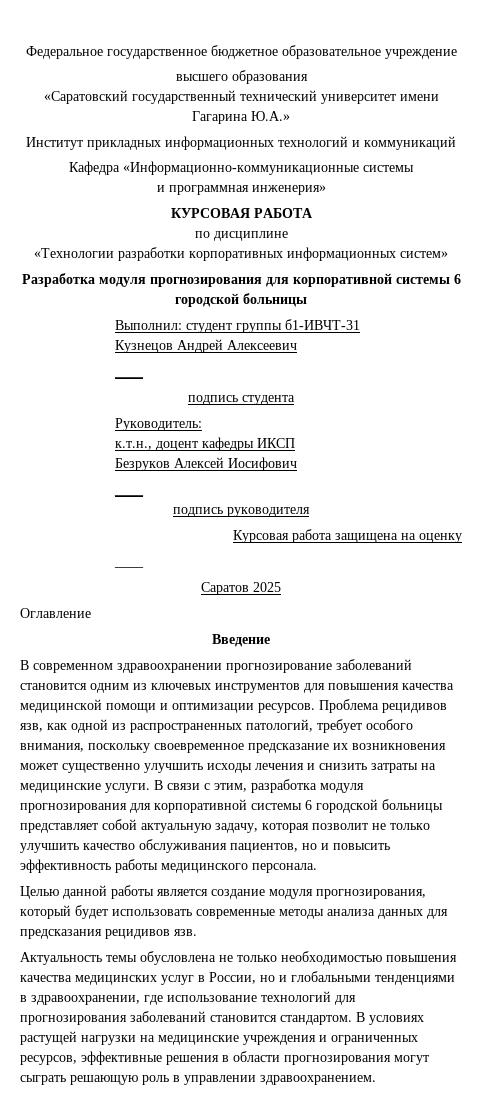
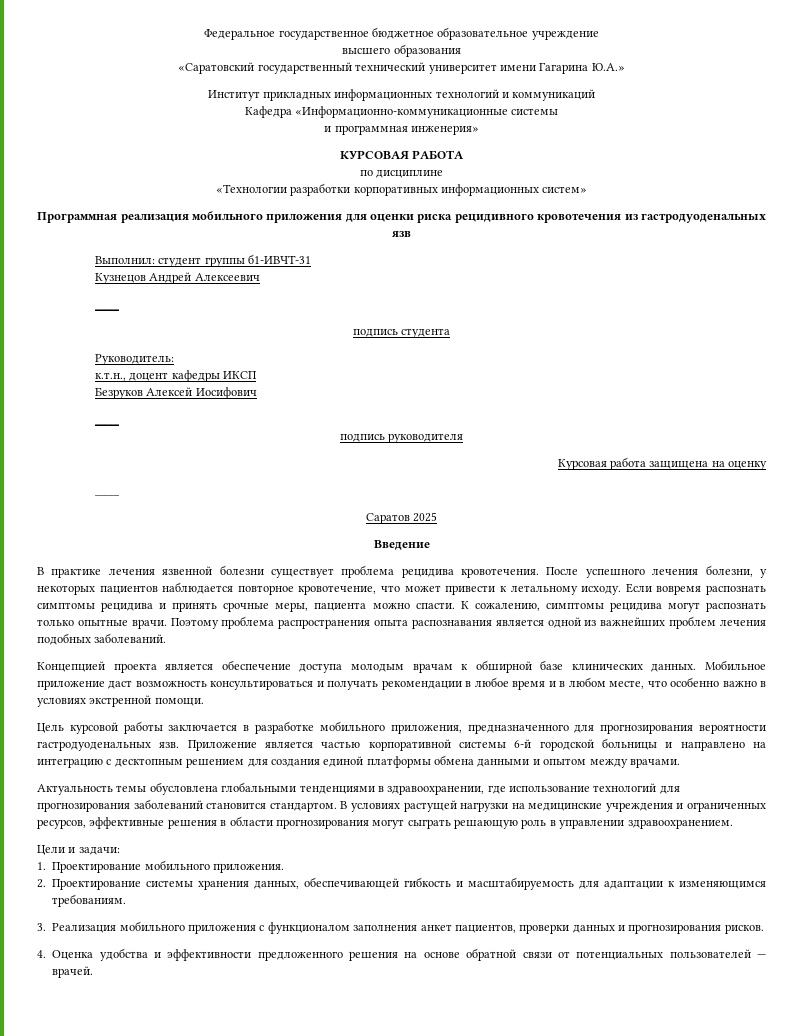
[21,273,461,287] [175,293,307,307] Разработка модуля прогнозирования для корпоративной системы 6 городской больницы -> [37,211,766,223] [392,231,411,237] Программная реализация мобильного приложения для оценки риска рецидивного кровотечения из гастродуоденальных язв
[20,608,91,618] // Оглавление -> (438, 517) none
[33,659,412,673] [20,683,454,693] [20,699,447,713] [20,719,413,733] [20,743,446,753] [20,763,436,773] [20,779,364,793] [20,799,443,813] [20,819,430,833] [20,839,390,853] [20,859,317,873] [20,885,426,899] [20,905,448,919] [20,929,197,939] [20,951,457,965] [20,972,287,985] современном здравоохранении прогнозирование заболеваний становится одним из ключевых инструментов для повышения качества медицинской помощи и оптимизации ресурсов. Проблема рецидивов язв, как одной из распространенных патологий, требует особого внимания, поскольку своевременное предсказание их возникновения может существенно улучшить исходы лечения и снизить затраты на медицинские услуги. В связи с этим, разработка модуля прогнозирования для корпоративной системы 6 городской больницы представляет собой актуальную задачу, которая позволит не только улучшить качество обслуживания пациентов, но и повысить эффективность работы медицинского персонала. // Целью данной работы является создание модуля прогнозирования, который будет использовать современные методы анализа данных для предсказания рецидивов язв. // Актуальность темы обусловлена не только необходимостью повышения качества медицинских услуг в России, но и -> [51,565,767,578] [37,582,767,595] [37,601,766,612] [37,616,766,629] [37,633,167,645] [37,660,766,673] [37,677,767,690] [37,695,204,707] [37,721,767,734] [37,738,766,751] [37,755,680,768] [37,782,218,795] практике лечения язвенной болезни существует проблема рецидива кровотечения. После успешного лечения болезни, у некоторых пациентов наблюдается повторное кровотечение, что может привести к летальному исходу. Если вовремя распознать симптомы рецидива и принять срочные меры, пациента можно спасти. К сожалению, симптомы рецидива могут распознать только опытные врачи. Поэтому проблема распространения опыта распознавания является одной из важнейших проблем лечения подобных заболеваний. // Концепцией проекта является обеспечение доступа молодым врачам к обширной базе клинических данных. Мобильное приложение даст возможность консультироваться и получать рекомендации в любое время и в любом месте, что особенно важно в условиях экстренной помощи. // Цель курсовой работы заключается в разработке мобильного приложения, предназначенного для прогнозирования вероятности гастродуоденальных язв. Приложение является частью корпоративной системы 6-й городской больницы и направлено на интеграцию с десктопным решением для создания единой платформы обмена данными и опытом между врачами. // Актуальность темы обусловлена
(376, 1080) none -> [37,845,120,855] [37,860,284,873] [37,877,767,890] [52,894,127,907] [37,921,764,934] [37,948,767,961] [52,966,94,978] // Цели и задачи: // 1. Проектирование мобильного приложения. // 2. Проектирование системы хранения данных, обеспечивающей гибкость и масштабируемость для адаптации к изменяющимся требованиям. // 3. Реализация мобильного приложения с функционалом заполнения анкет пациентов, проверки данных и прогнозирования рисков. // 4. Оценка удобства и эффективности предложенного решения на основе обратной связи от потенциальных пользователей — врачей.

